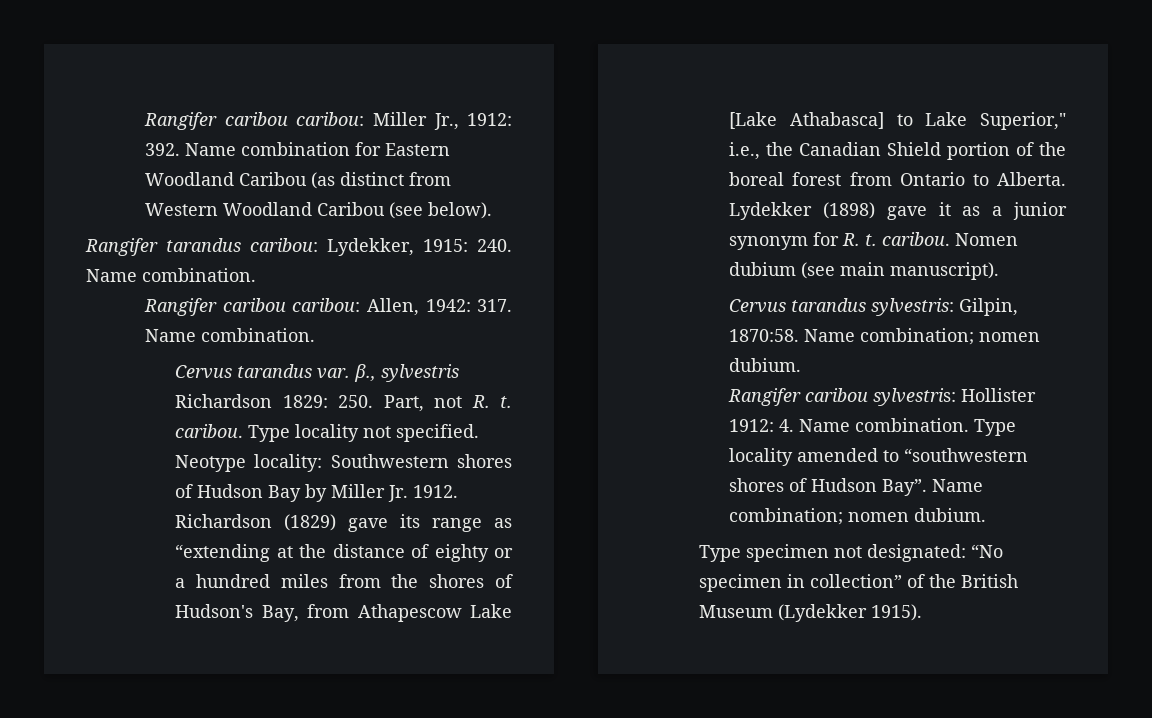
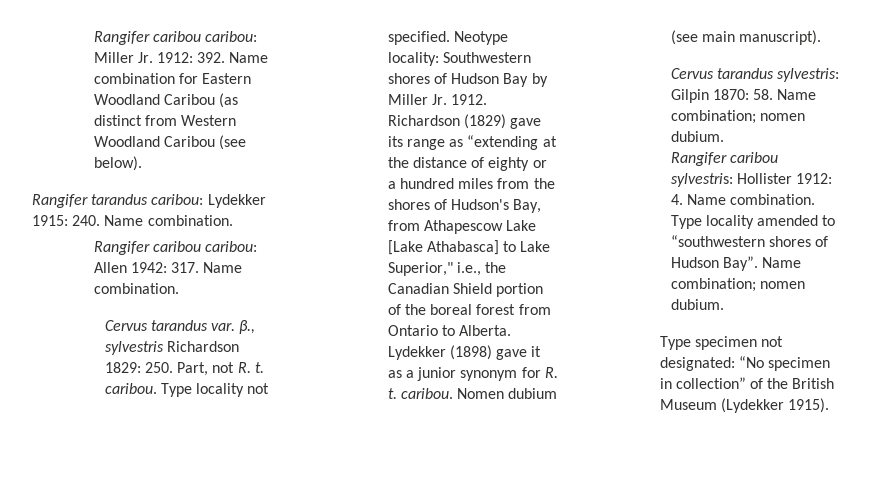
[433,113,459,130] Jr., -> [137,52,153,63] Jr.
[327,238,414,256] Lydekker, -> [207,194,266,208] Lydekker
[366,298,419,316] Allen, -> [93,262,127,273] Allen
[959,298,1019,316] [729,329,800,342] Gilpin, 1870:58. -> [670,89,774,103] Gilpin 1870: 58.

